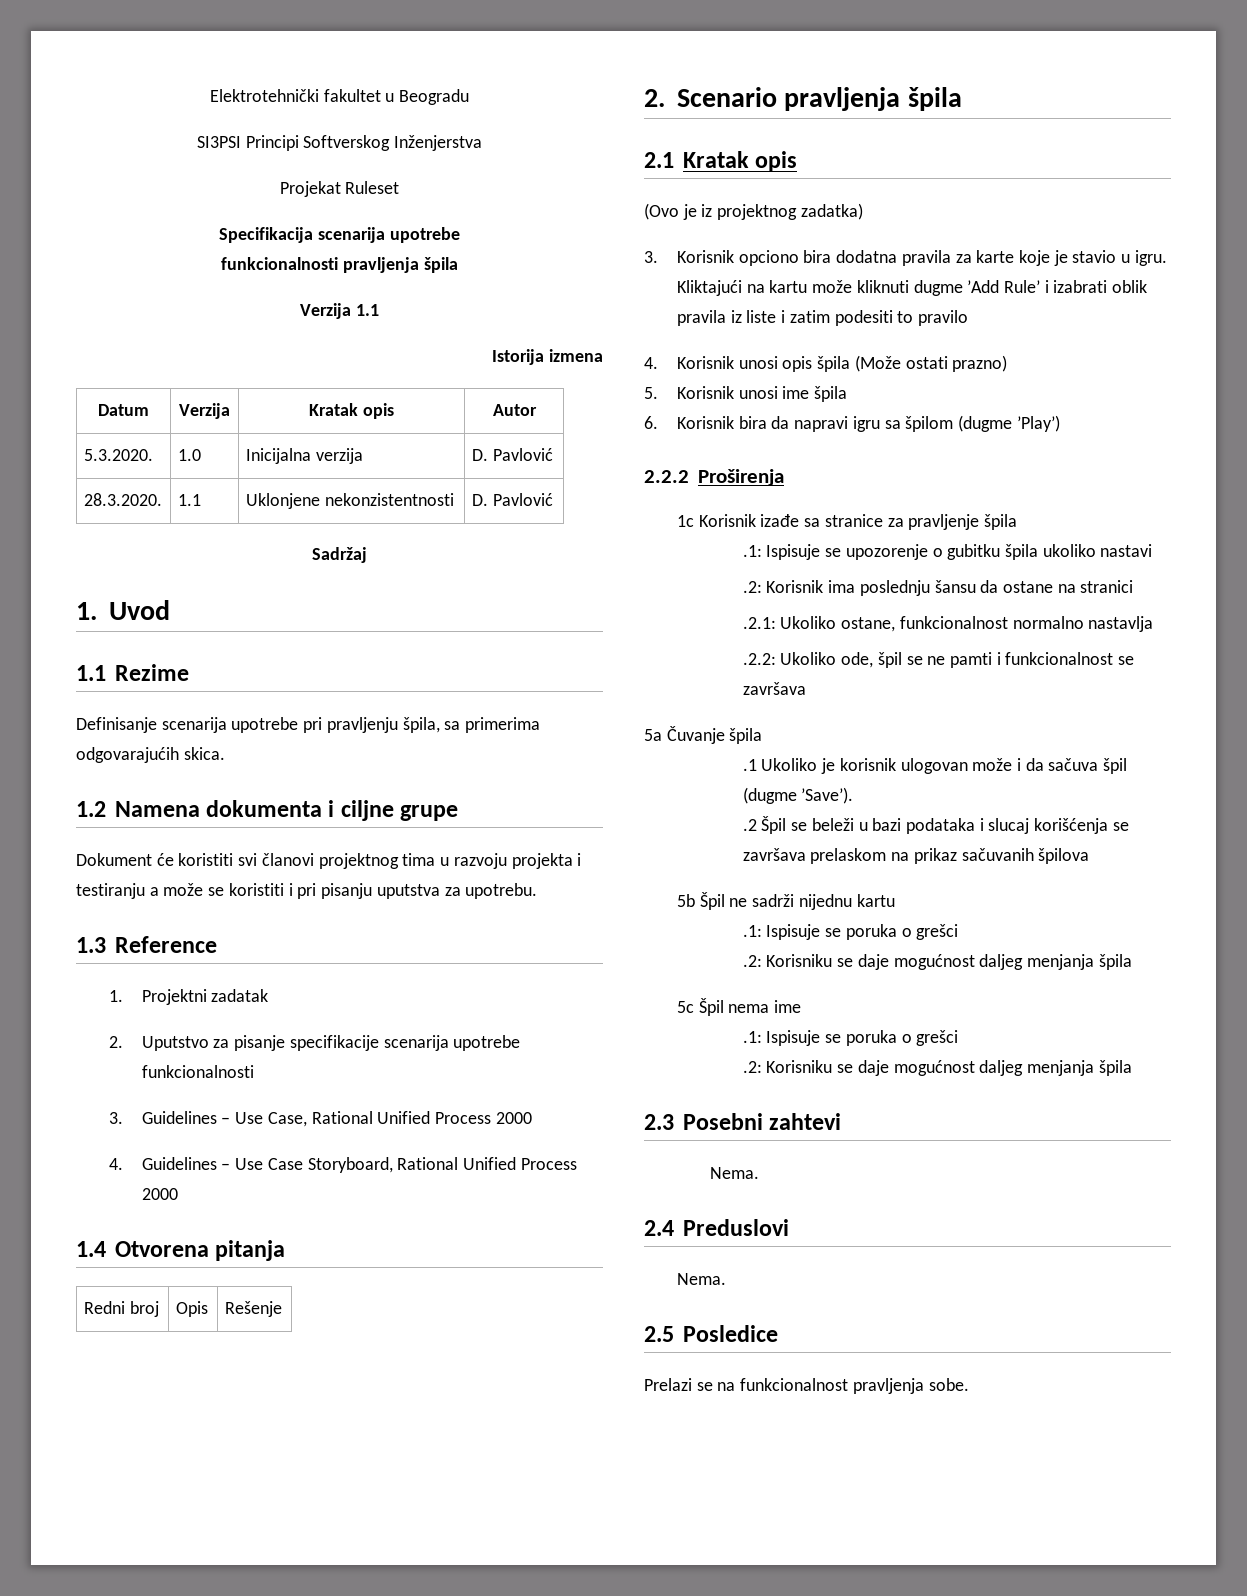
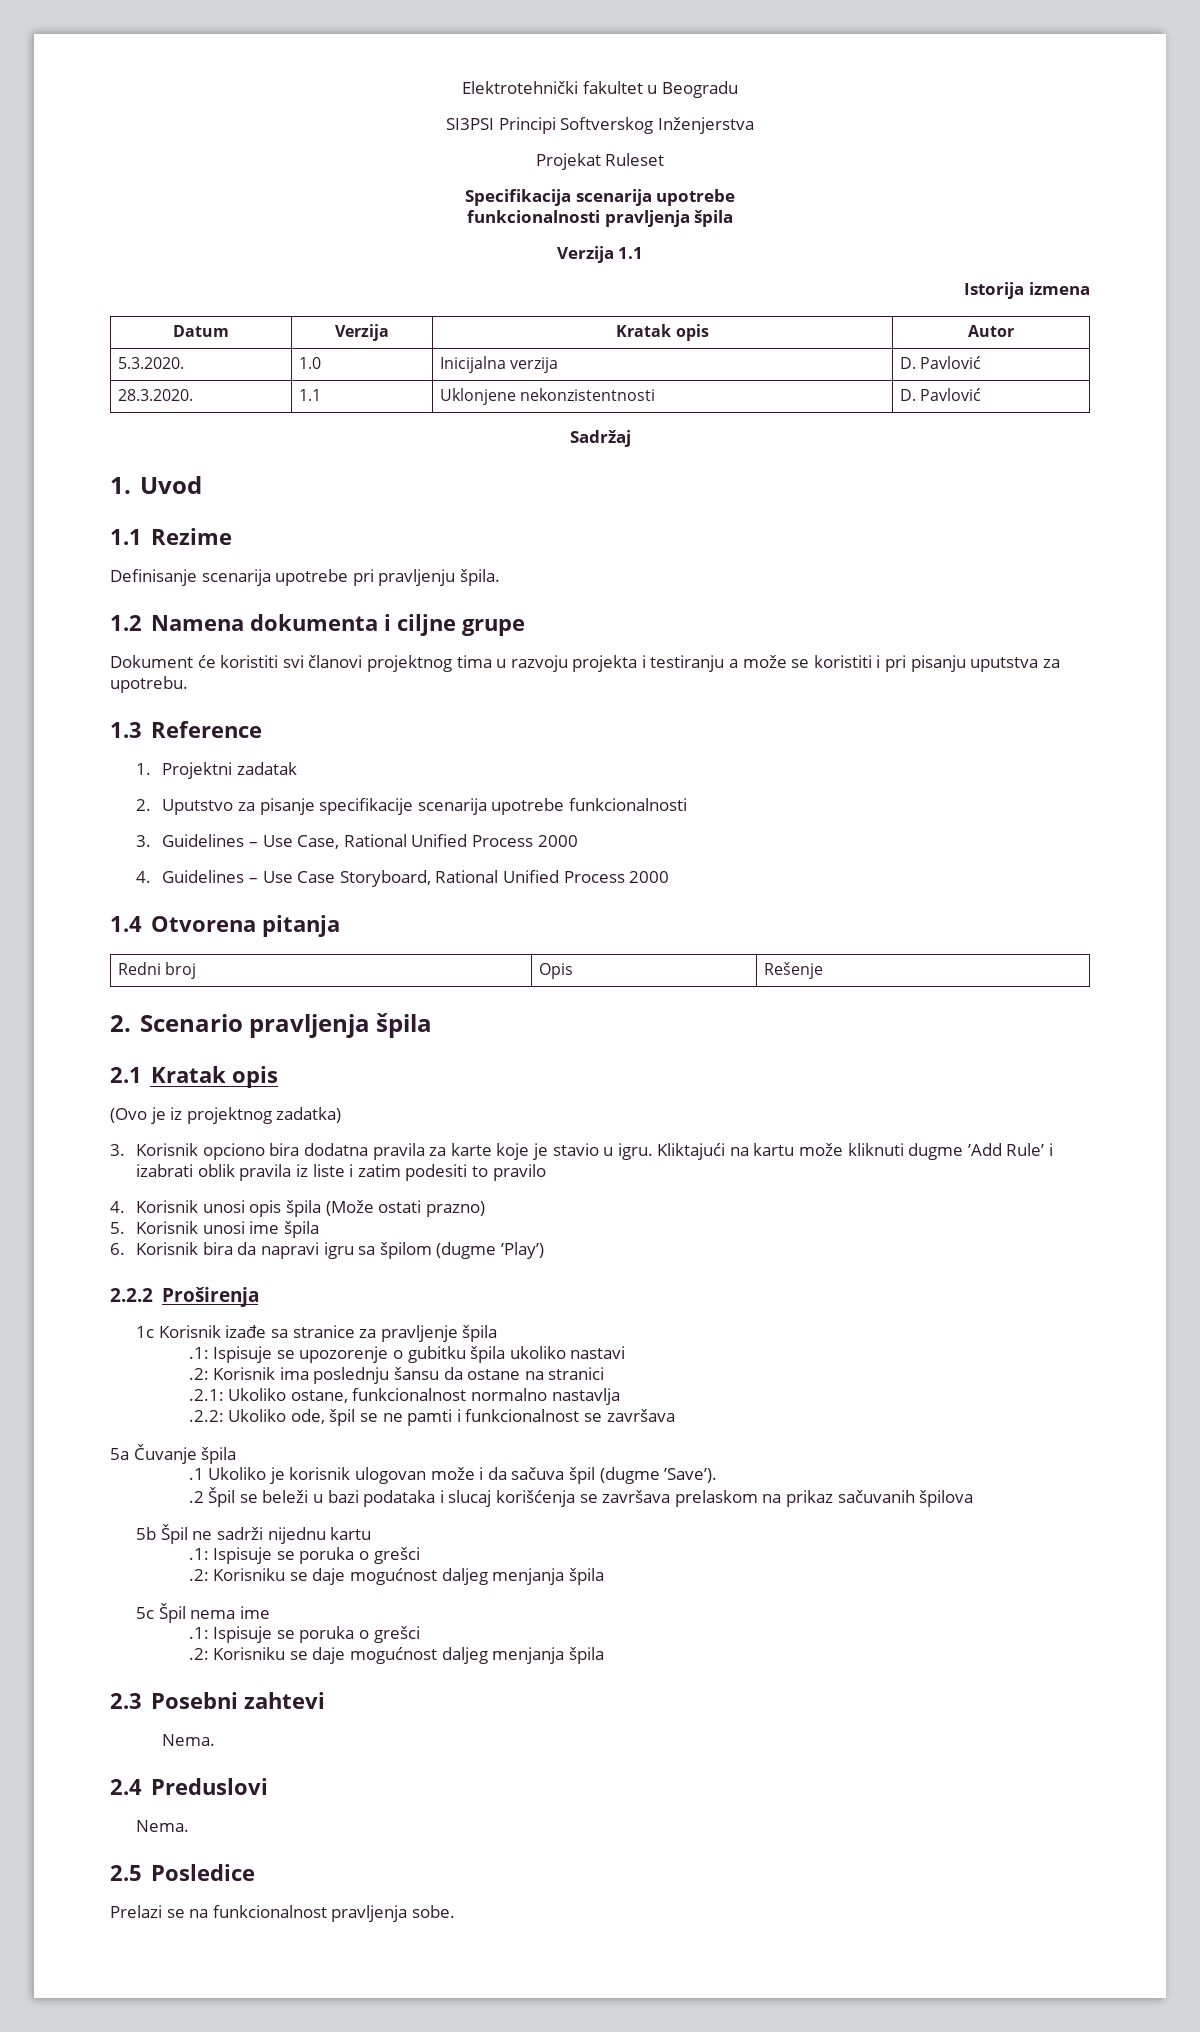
[402,717,541,733] [76,747,225,763] špila, sa primerima odgovarajućih skica. -> [459,569,500,586] špila.

